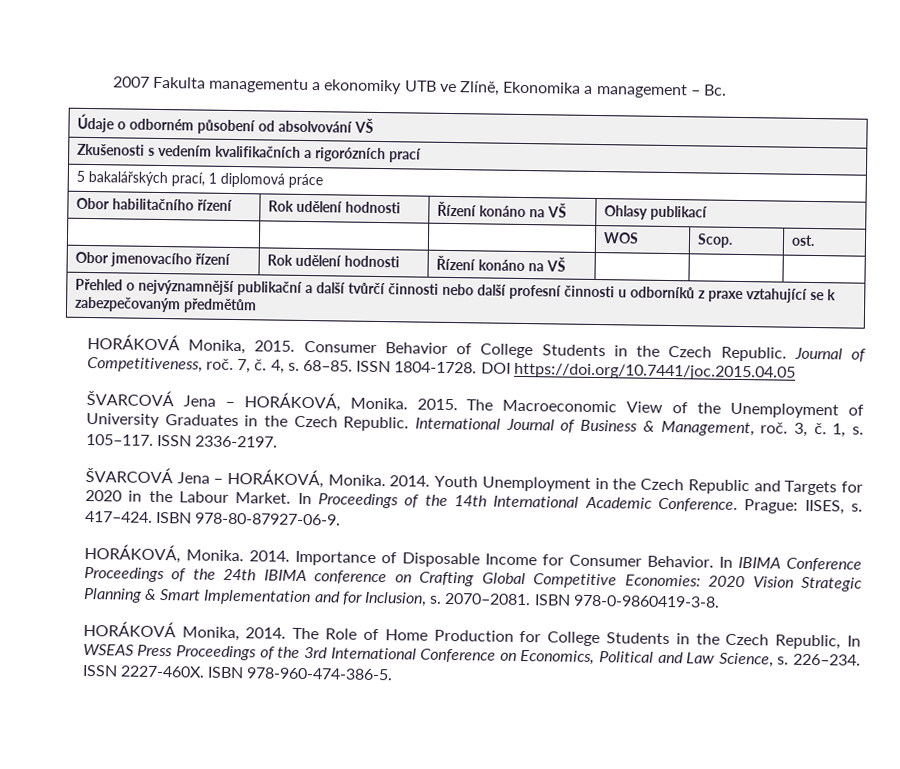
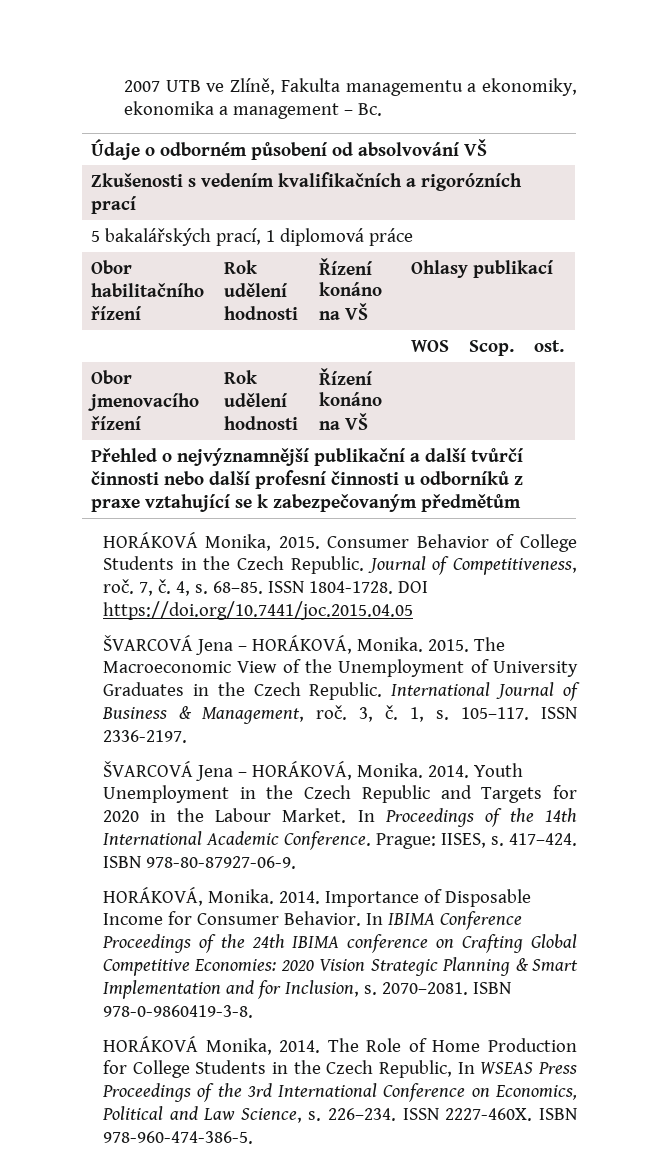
[152,76,582,96] Fakulta managementu a ekonomiky UTB ve Zlíně, Ekonomika -> [165,78,577,96] [123,101,214,115] UTB ve Zlíně, Fakulta managementu a ekonomiky, ekonomika

